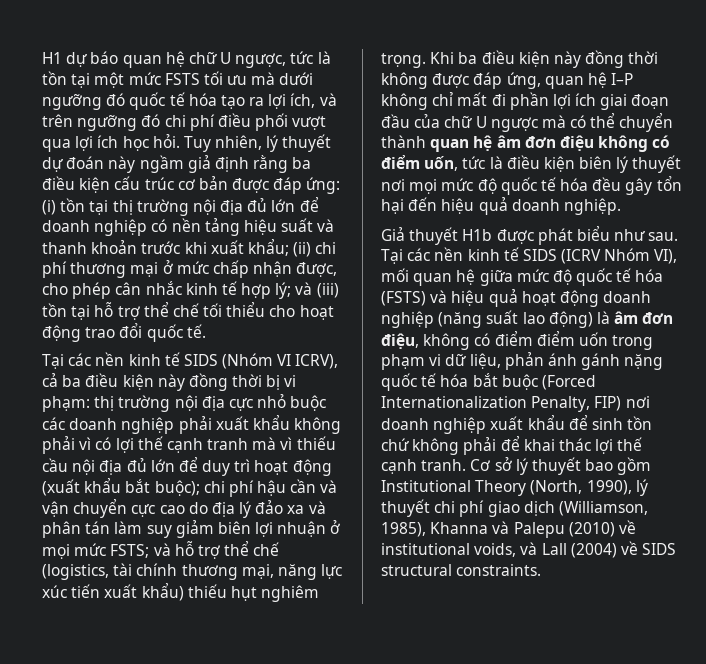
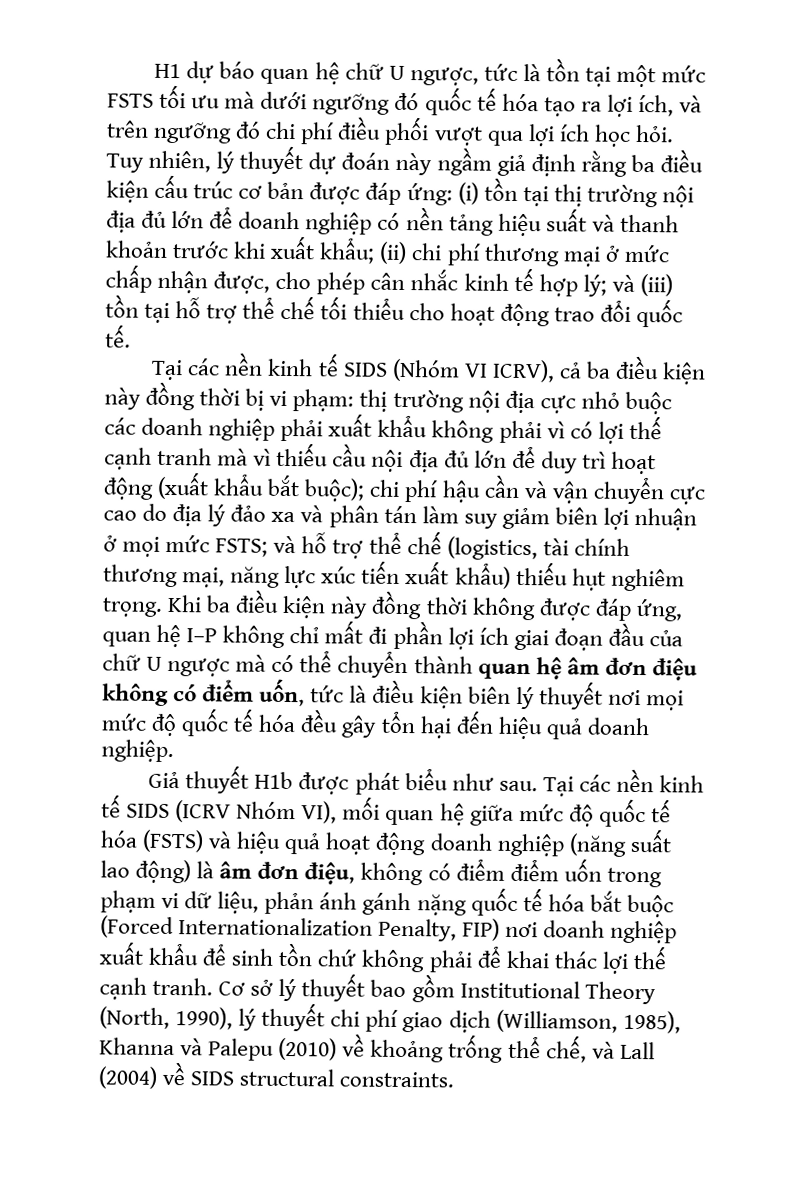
[381,543,517,557] institutional voids, -> [370,1034,587,1063] khoảng trống thể chế,

